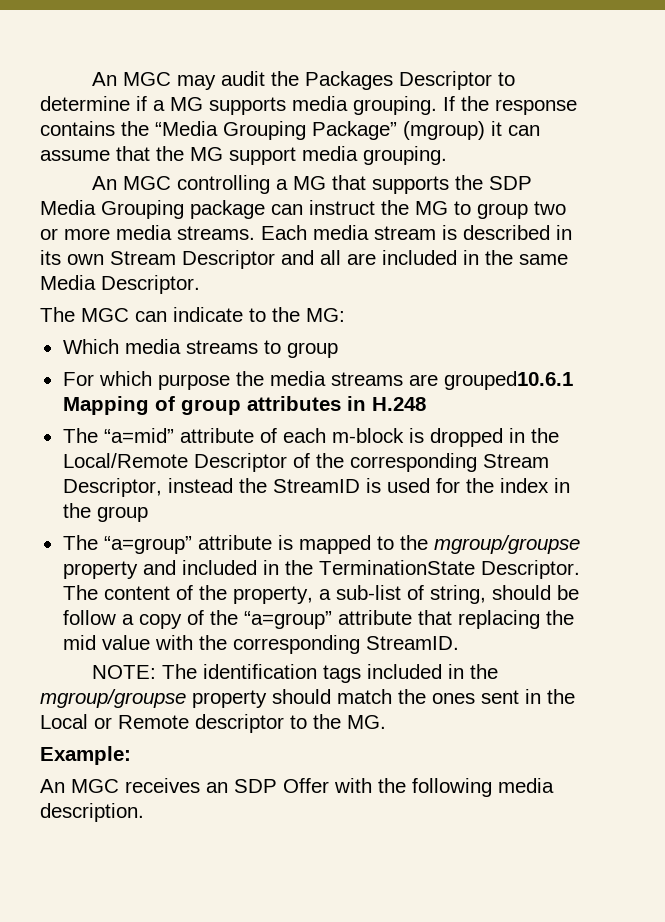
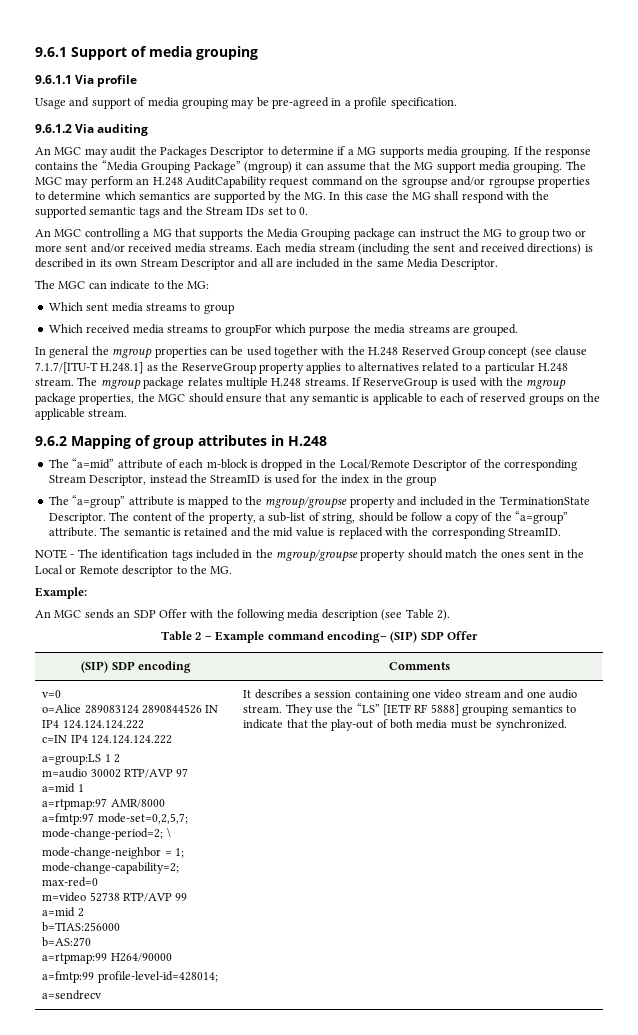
(91, 79) none -> [35,46,258,60] [35,75,138,87] [35,97,457,109] [35,124,149,136] 9.6.1 Support of media grouping // 9.6.1.1 Via profile // Usage and support of media grouping may be pre-agreed in a profile specification. // 9.6.1.2 Via auditing //
(447, 155) none -> [565,161,586,170] [35,176,590,188] [35,191,550,203] [35,206,309,218] The MGC may perform an H.248 AuditCapability request command on the sgroupse and/or rgroupse properties to determine which semantics are supported by the MG. In this case the MG shall respond with the supported semantic tags and the Stream IDs set to 0.
[488,176,532,190] SDP -> (264, 232) none
(110, 234) none -> [65,243,173,253] sent and/or received
(436, 233) none -> [358,243,582,255] (including the sent and received directions)
(119, 346) none -> [86,303,109,311] sent
[62,372,94,386] For -> [48,324,272,336] Which received media streams to groupFor
[443,371,573,390] grouped10.6.1 -> [473,324,519,336] [35,346,587,359] [35,362,568,374] [35,377,567,390] [35,393,601,405] [35,408,128,420] [35,436,67,446] grouped. // In general the mgroup properties can be used together with the H.248 Reserved Group concept (see clause 7.1.7/[ITU-T H.248.1] as the ReserveGroup property applies to alternatives related to a particular H.248 stream. The mgroup package relates multiple H.248 streams. If ReserveGroup is used with the mgroup package properties, the MGC should ensure that any semantic is applicable to each of reserved groups on the applicable stream. // 9.6.2
[337,610,540,629] attribute that replacing -> [48,527,251,537] attribute. The semantic is retained and
(150, 642) none -> [327,527,383,539] is replaced
[91,665,156,679] NOTE: -> [35,549,75,559] NOTE -
[125,778,200,793] receives -> [84,609,114,619] sends
[40,803,144,822] description. -> [321,609,450,621] [161,631,478,643] [81,661,191,673] [389,662,450,670] [42,690,62,698] [42,704,219,714] [42,720,144,729] [42,735,172,744] [42,754,120,765] [42,768,189,778] [42,783,84,793] [42,798,165,810] [42,813,188,825] [42,827,171,840] [42,847,184,859] [42,862,180,874] [42,877,99,887] [42,892,188,902] [42,907,84,917] [42,922,121,932] [42,937,92,947] [42,953,172,964] [42,971,218,983] [42,990,103,1000] [243,689,577,701] [243,703,576,716] [243,719,567,731] description (see Table 2). // Table 2 – Example command encoding– (SIP) SDP Offer // (SIP) SDP encoding | Comments // v=0 // o=Alice 289083124 2890844526 IN IP4 124.124.124.222 // c=IN IP4 124.124.124.222 // a=group:LS 1 2 // m=audio 30002 RTP/AVP 97 // a=mid 1 // a=rtpmap:97 AMR/8000 // a=fmtp:97 mode-set=0,2,5,7; mode-change-period=2; \ // mode-change-neighbor = 1; mode-change-capability=2; max-red=0 // m=video 52738 RTP/AVP 99 // a=mid 2 // b=TIAS:256000 // b=AS:270 // a=rtpmap:99 H264/90000 // a=fmtp:99 profile-level-id=428014; // a=sendrecv | It describes a session containing one video stream and one audio stream. They use the “LS” [IETF RF 5888] grouping semantics to indicate that the play-out of both media must be synchronized.

